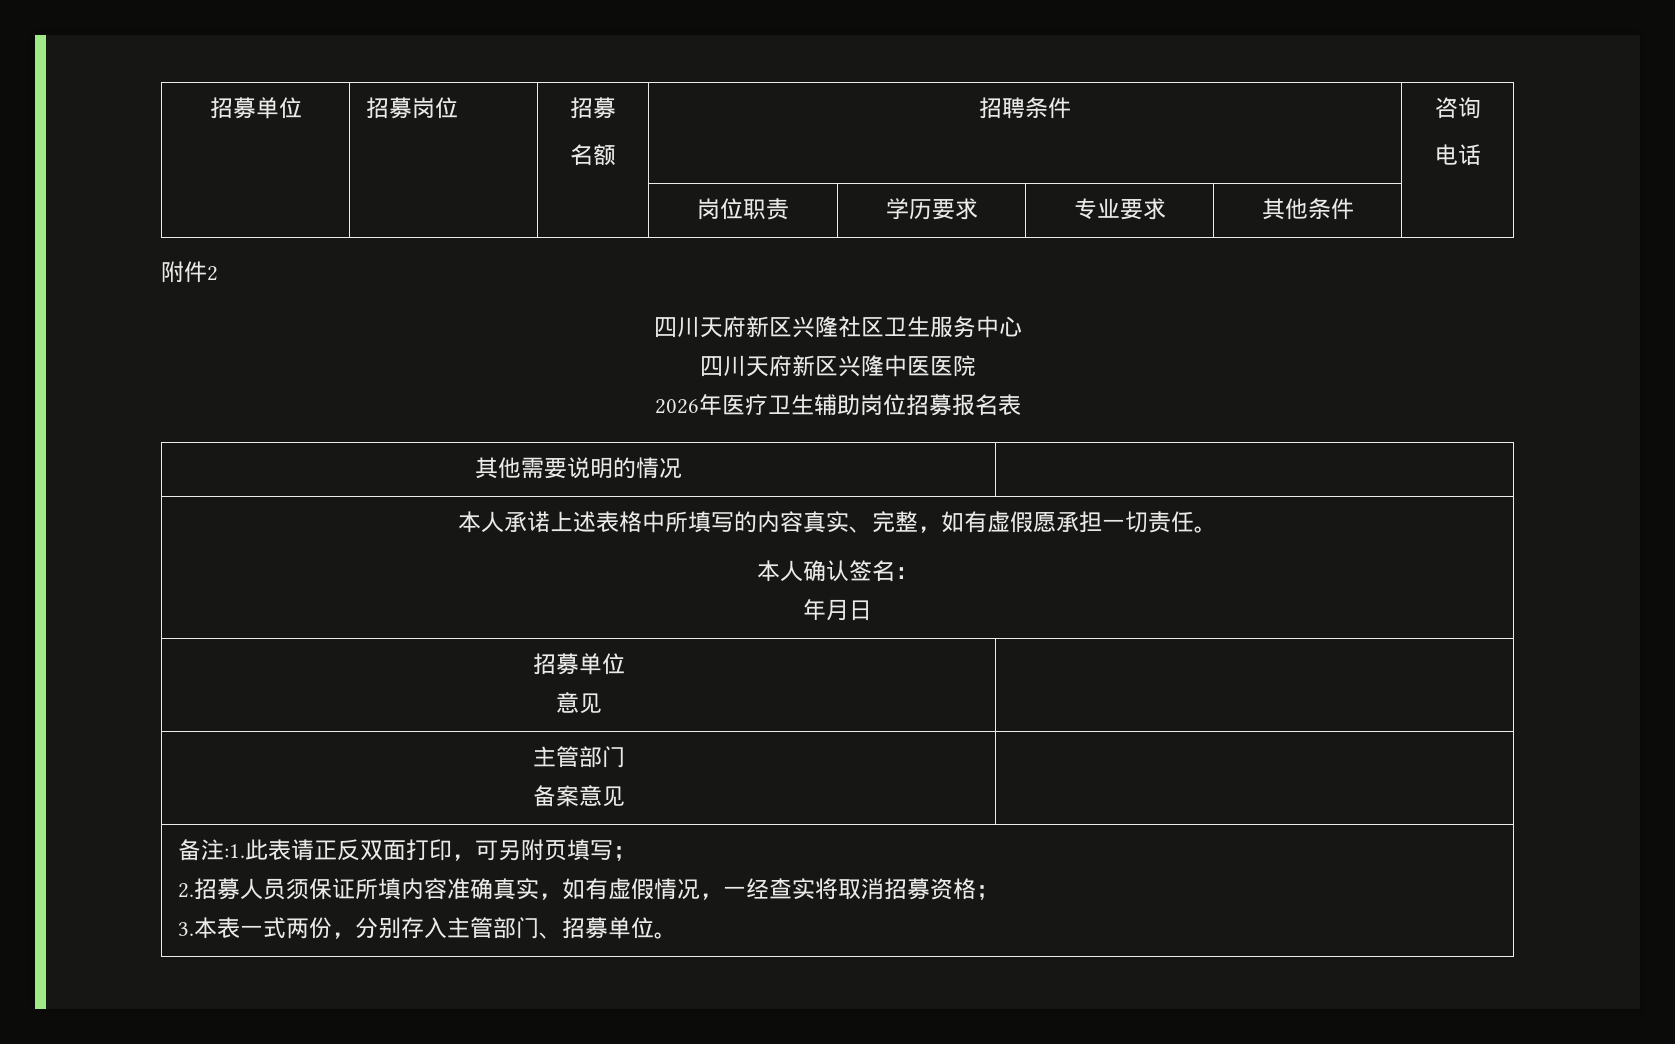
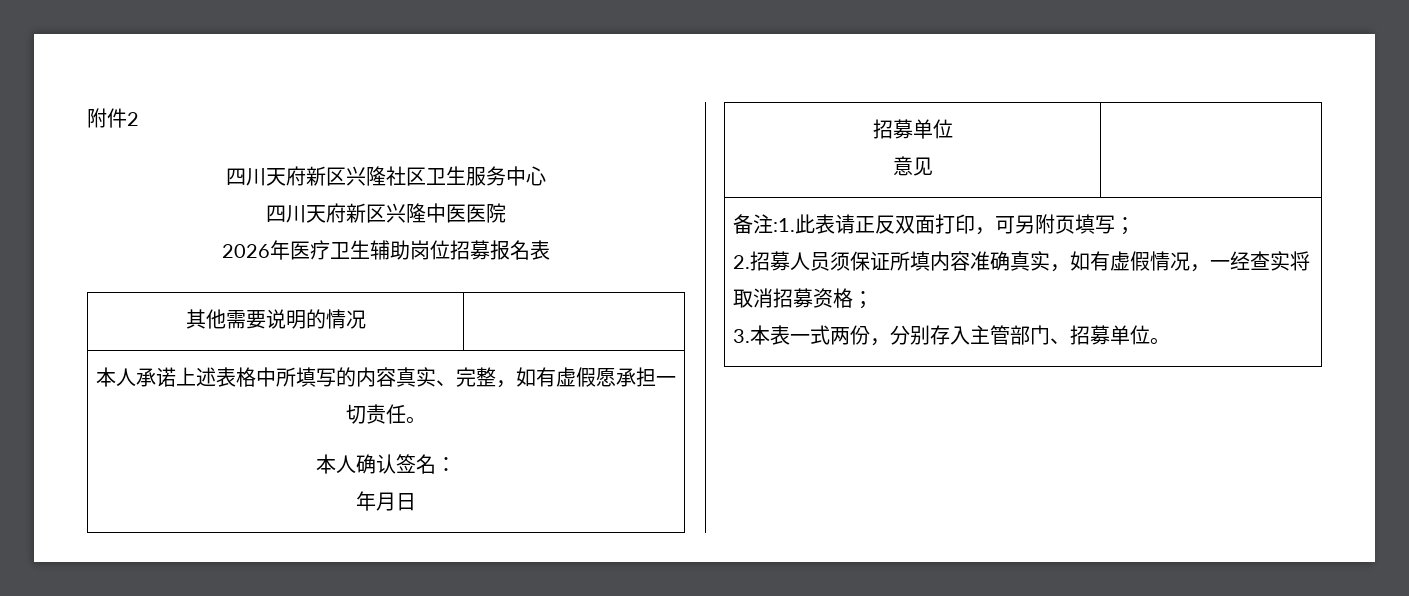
[209,97,302,119] [366,97,459,119] [570,97,616,119] [570,144,616,166] [979,97,1071,119] [1434,97,1481,119] [1434,144,1481,166] [697,198,789,220] [885,198,978,220] [1073,198,1166,220] [1261,198,1354,220] 招募单位 | 招募岗位 | 招募 // 名额 | 招聘条件 | 咨询 // 电话 // | | | 岗位职责 | 学历要求 | 专业要求 | 其他条件 | // -> (87, 118) none
[532,746,625,768] [532,785,625,807] // 主管部门 // 备案意见 | -> (933, 166) none

